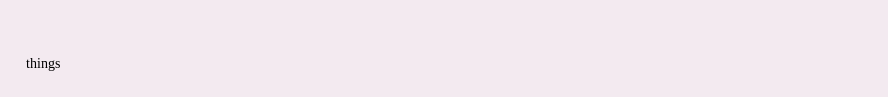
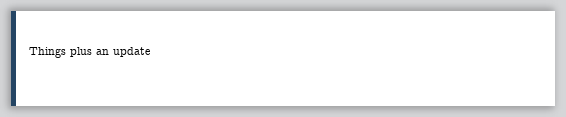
[26,58,60,71] things -> [29,47,150,58] Things plus an update

